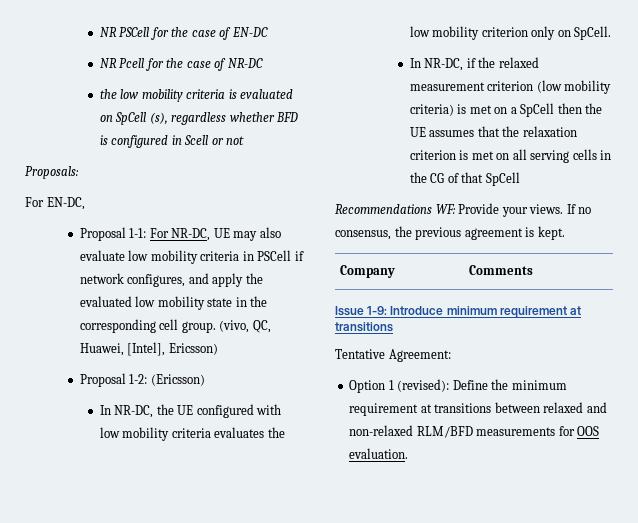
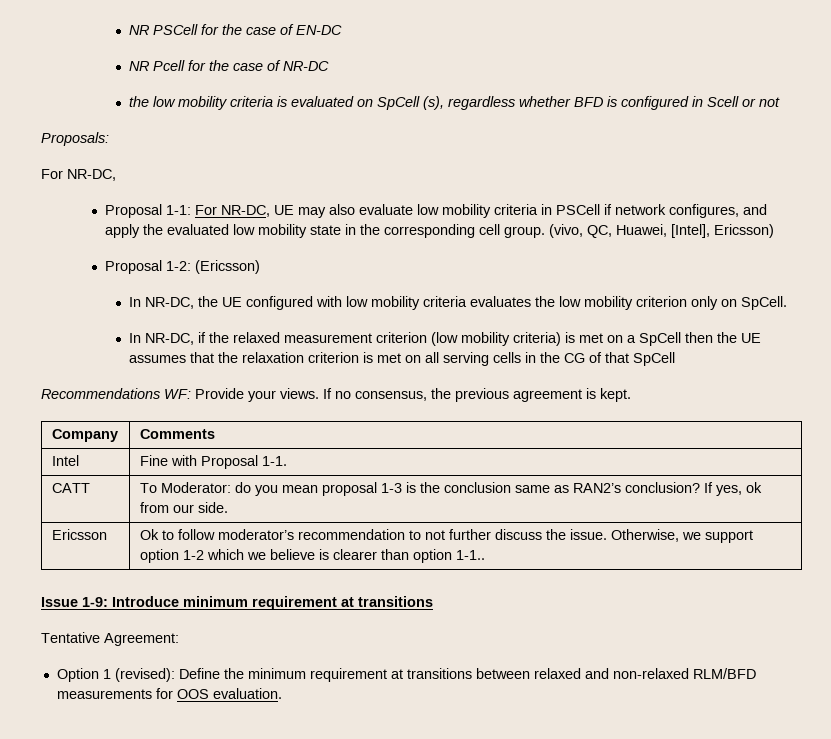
[46,197,85,210] EN-DC, -> [67,169,116,181] NR-DC,
(534, 270) none -> [51,455,79,466] [139,455,287,469] [51,483,90,493] [139,482,762,496] [139,502,228,513] [51,529,107,540] [139,529,753,543] [139,549,485,563] // Intel | Fine with Proposal 1-1. // CATT | To Moderator: do you mean proposal 1-3 is the conclusion same as RAN2’s conclusion? If yes, ok from our side. // Ericsson | Ok to follow moderator’s recommendation to not further discuss the issue. Otherwise, we support option 1-2 which we believe is clearer than option 1-1..

